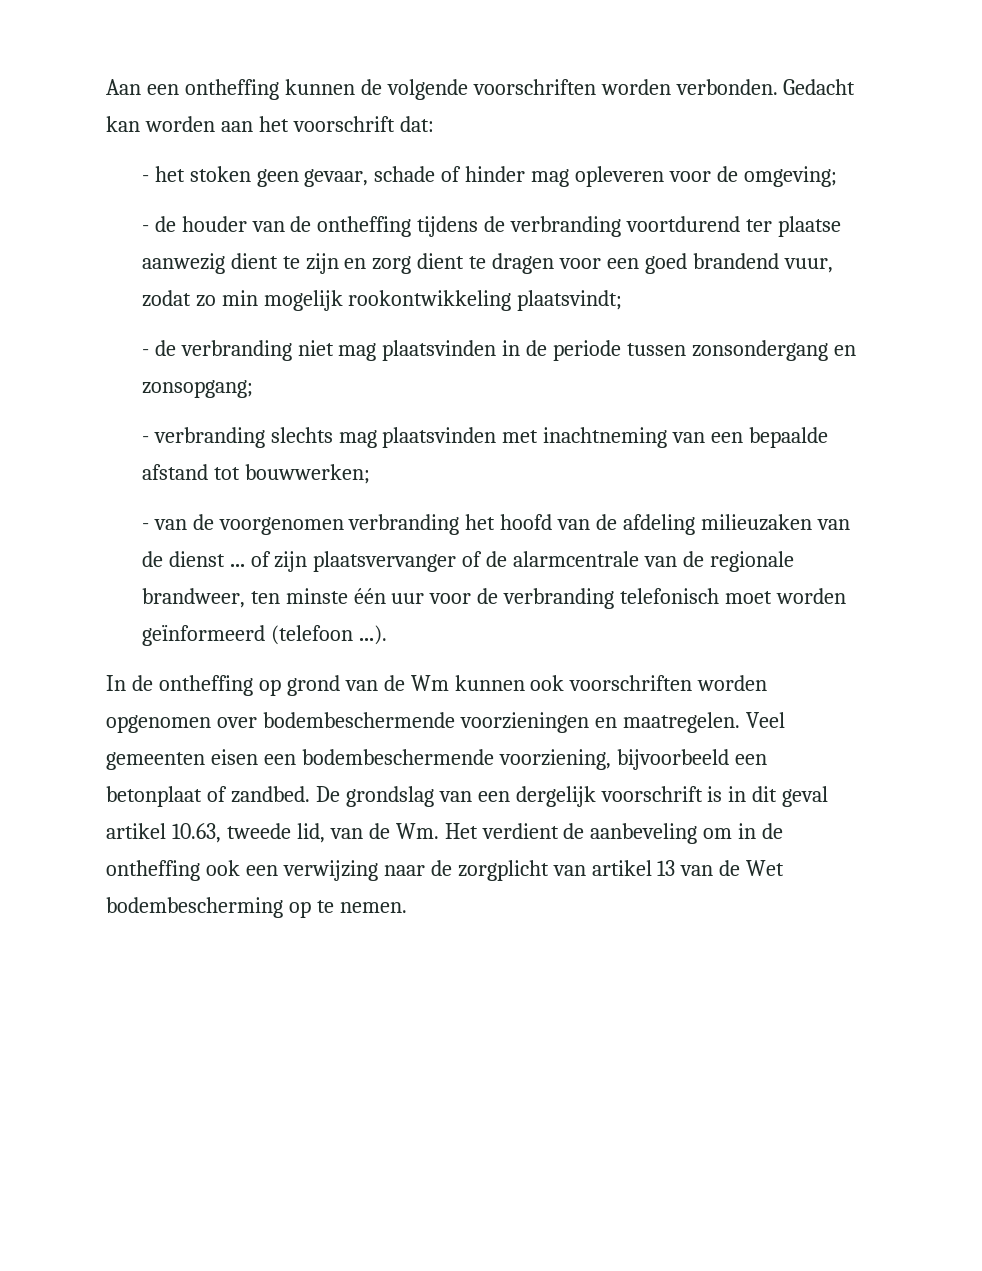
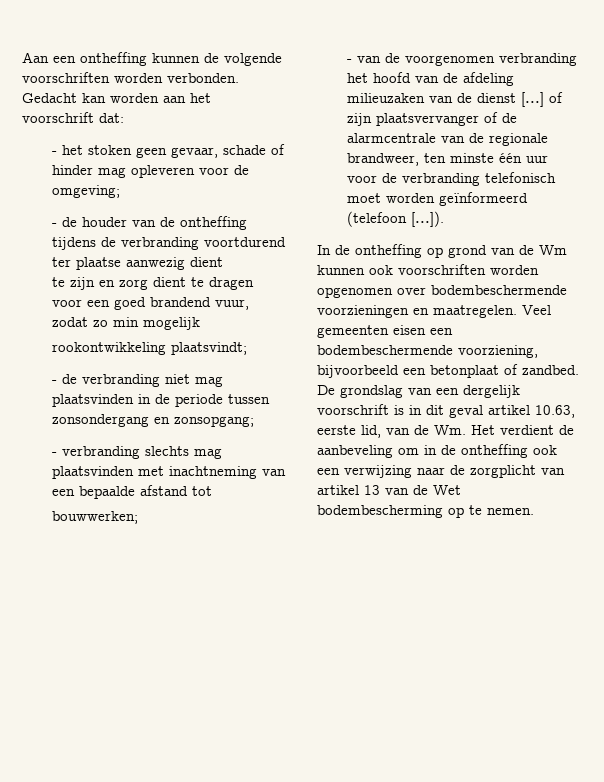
(278, 261) none -> (223, 262) //
(343, 300) none -> (200, 323) //
(240, 473) none -> (212, 491) //
[229,564,245,567] ... -> [520,92,544,107] [...]
[358,625,387,645] ...). -> [410,211,444,227] [...]).
[226,823,291,839] tweede -> [317,425,356,435] eerste

